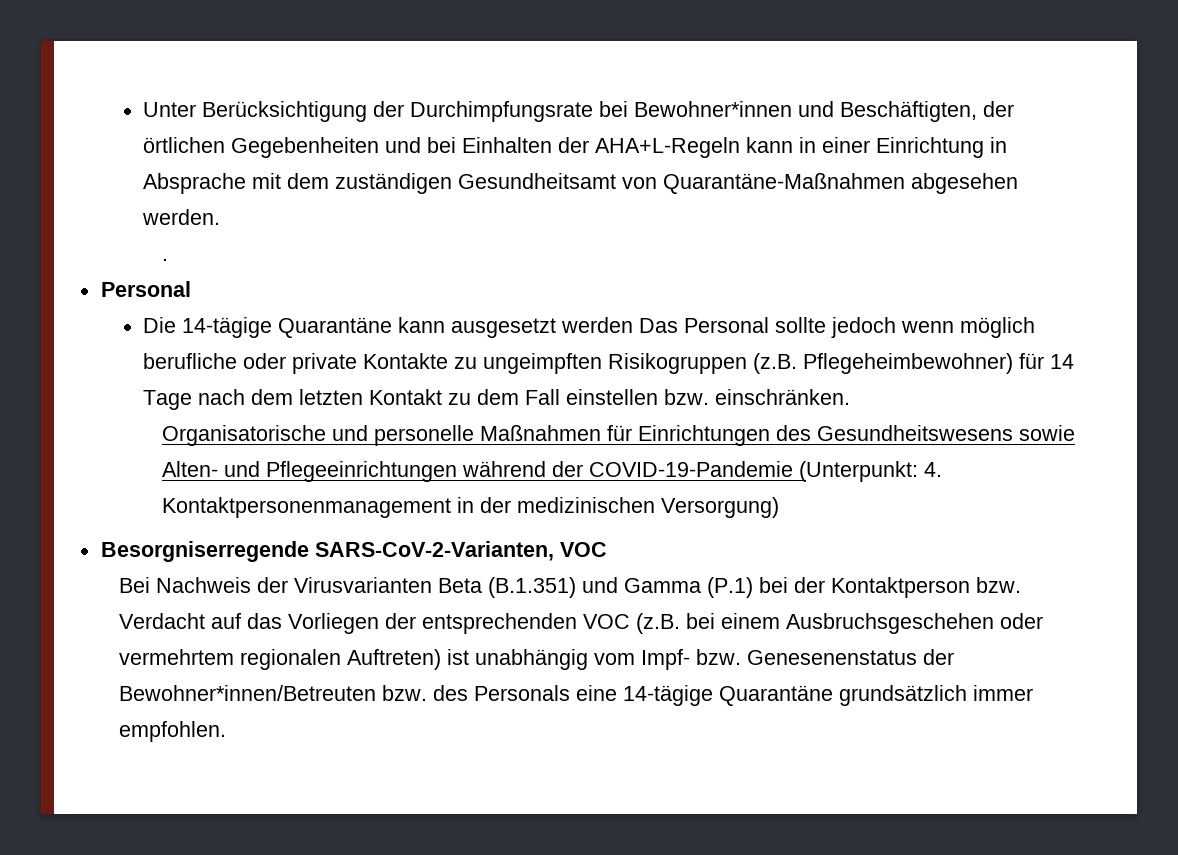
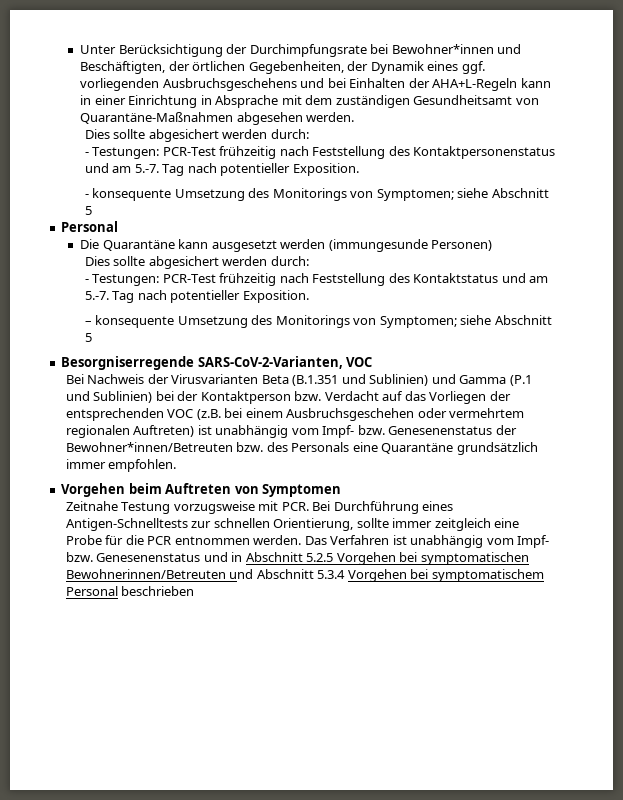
[231,137,380,158] Gegebenheiten -> [248,61,485,74] [80,78,297,91] Gegebenheiten, der Dynamik eines ggf. vorliegenden Ausbruchsgeschehens
[161,258,168,261] . -> [84,129,309,142] [84,146,556,159] [84,163,359,176] [84,188,549,201] [84,206,92,215] Dies sollte abgesichert werden durch: // - Testungen: PCR-Test frühzeitig nach Feststellung des Kontaktpersonenstatus und am 5.-7. Tag nach potentieller Exposition. // - konsequente Umsetzung des Monitorings von Symptomen; siehe Abschnitt 5
[182,317,273,338] 14-tägige -> (100, 244) none
[639,317,1036,338] [143,353,1075,374] [143,389,851,410] [161,425,1075,446] [161,461,942,482] [161,497,779,518] Das Personal sollte jedoch wenn möglich berufliche oder private Kontakte zu ungeimpften Risikogruppen (z.B. Pflegeheimbewohner) für 14 Tage nach dem letzten Kontakt zu dem Fall einstellen bzw. einschränken. // Organisatorische und personelle Maßnahmen für Einrichtungen des Gesundheitswesens sowie Alten- und Pflegeeinrichtungen während der COVID-19-Pandemie (Unterpunkt: 4. Kontaktpersonenmanagement in der medizinischen Versorgung) -> [328,239,493,252] [84,256,309,269] [84,273,549,286] [84,290,309,303] [84,315,552,328] [84,333,92,342] (immungesunde Personen) // Dies sollte abgesichert werden durch: // - Testungen: PCR-Test frühzeitig nach Feststellung des Kontaktstatus und am 5.-7. Tag nach potentieller Exposition. // – konsequente Umsetzung des Monitorings von Symptomen; siehe Abschnitt 5
[488,577,754,598] (B.1.351) und Gamma (P.1) -> [292,374,532,386] [65,391,153,403] (B.1.351 und Sublinien) und Gamma (P.1 und Sublinien)
[623,685,714,706] 14-tägige -> (378, 447) none
(227, 731) none -> [61,483,342,497] [65,501,454,514] [65,518,520,531] [65,535,550,548] [65,552,529,565] [65,569,544,582] [65,586,195,596] // Vorgehen beim Auftreten von Symptomen // Zeitnahe Testung vorzugsweise mit PCR. Bei Durchführung eines Antigen-Schnelltests zur schnellen Orientierung, sollte immer zeitgleich eine Probe für die PCR entnommen werden. Das Verfahren ist unabhängig vom Impf- bzw. Genesenenstatus und in Abschnitt 5.2.5 Vorgehen bei symptomatischen Bewohnerinnen/Betreuten und Abschnitt 5.3.4 Vorgehen bei symptomatischem Personal beschrieben

